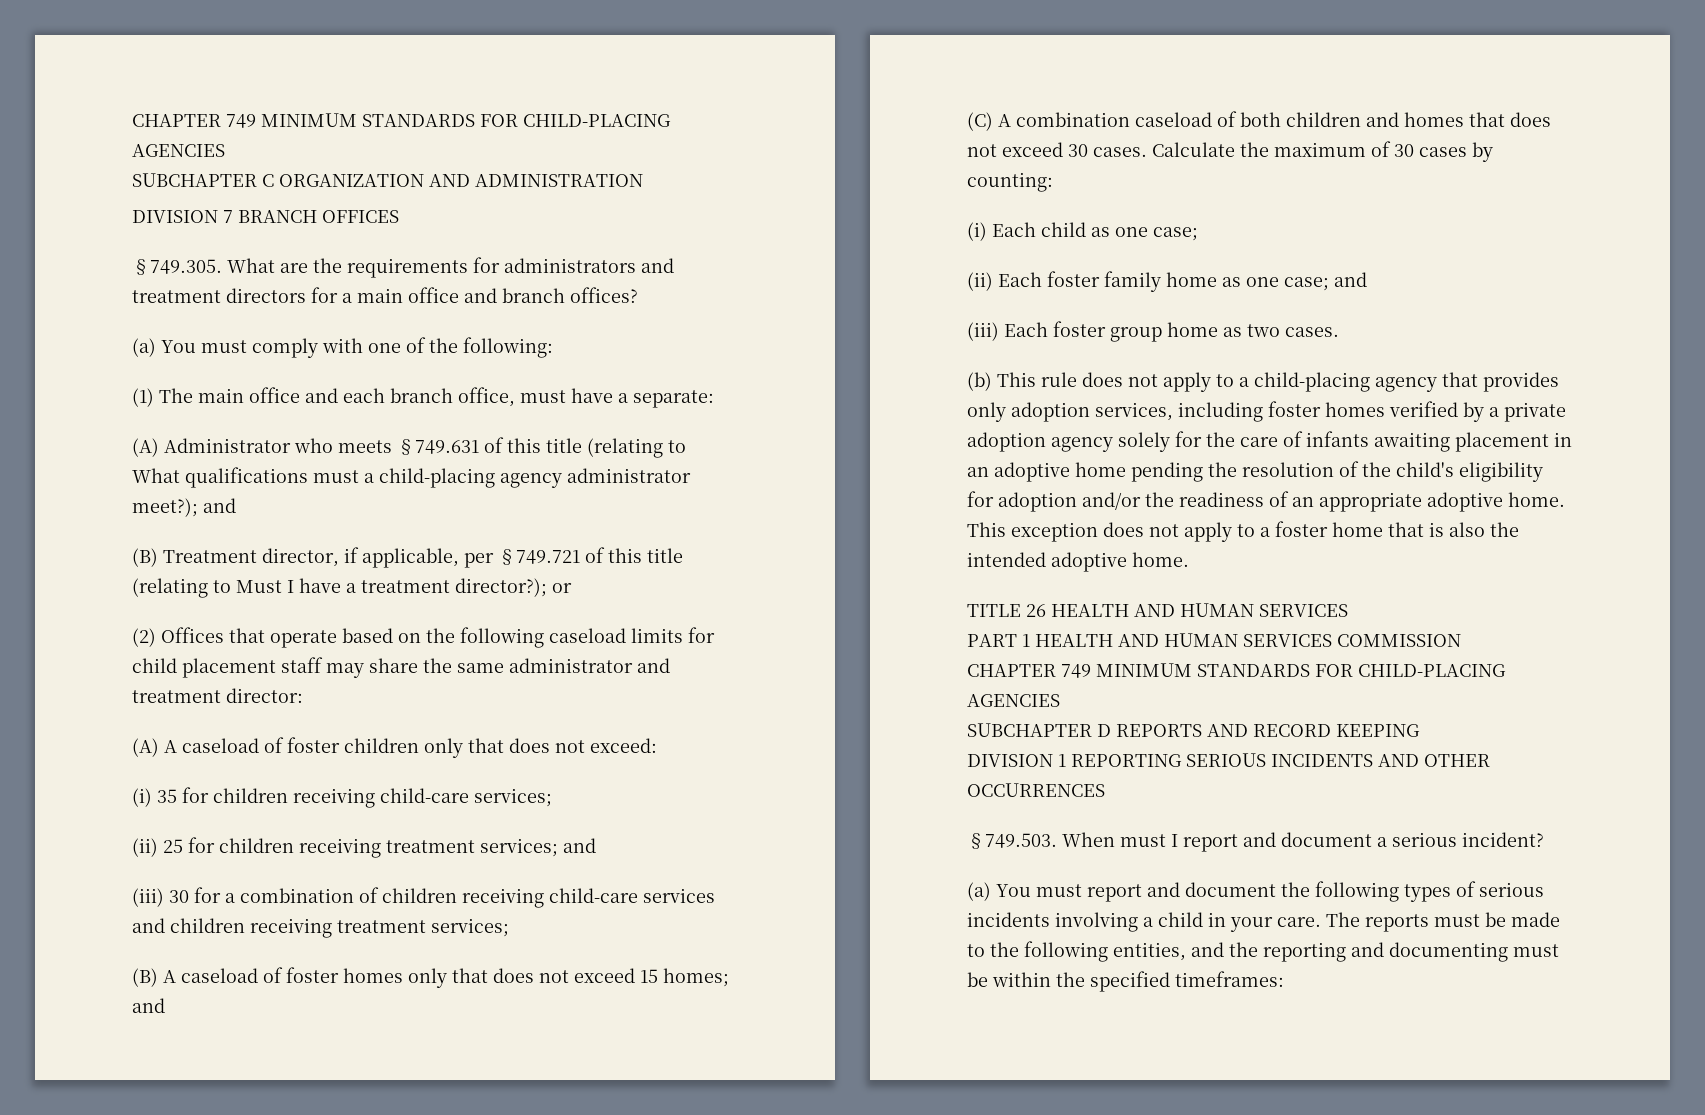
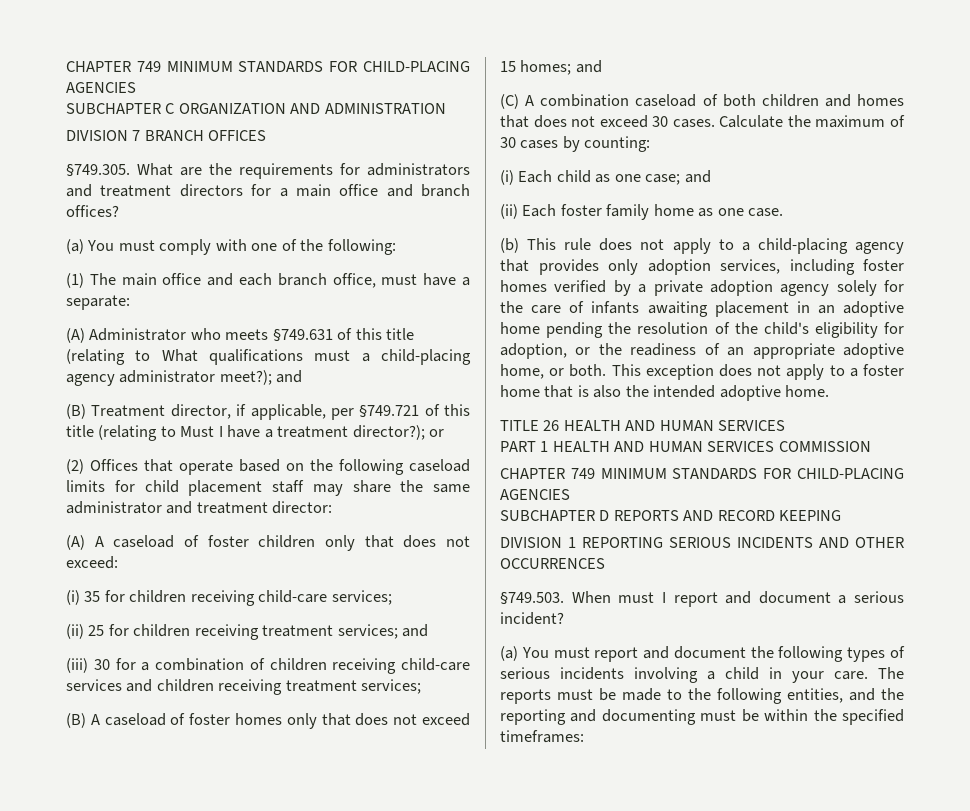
(1198, 234) none -> [684,170,711,183] and
[1284,272,1367,291] [967,321,1339,342] case; and // (iii) Each foster group home as two cases. -> [748,208,784,217] case.
[998,492,1141,512] adoption and/or -> [500,343,591,359] adoption, or
[1508,492,1565,507] home. -> [500,364,607,379] home, or both.

